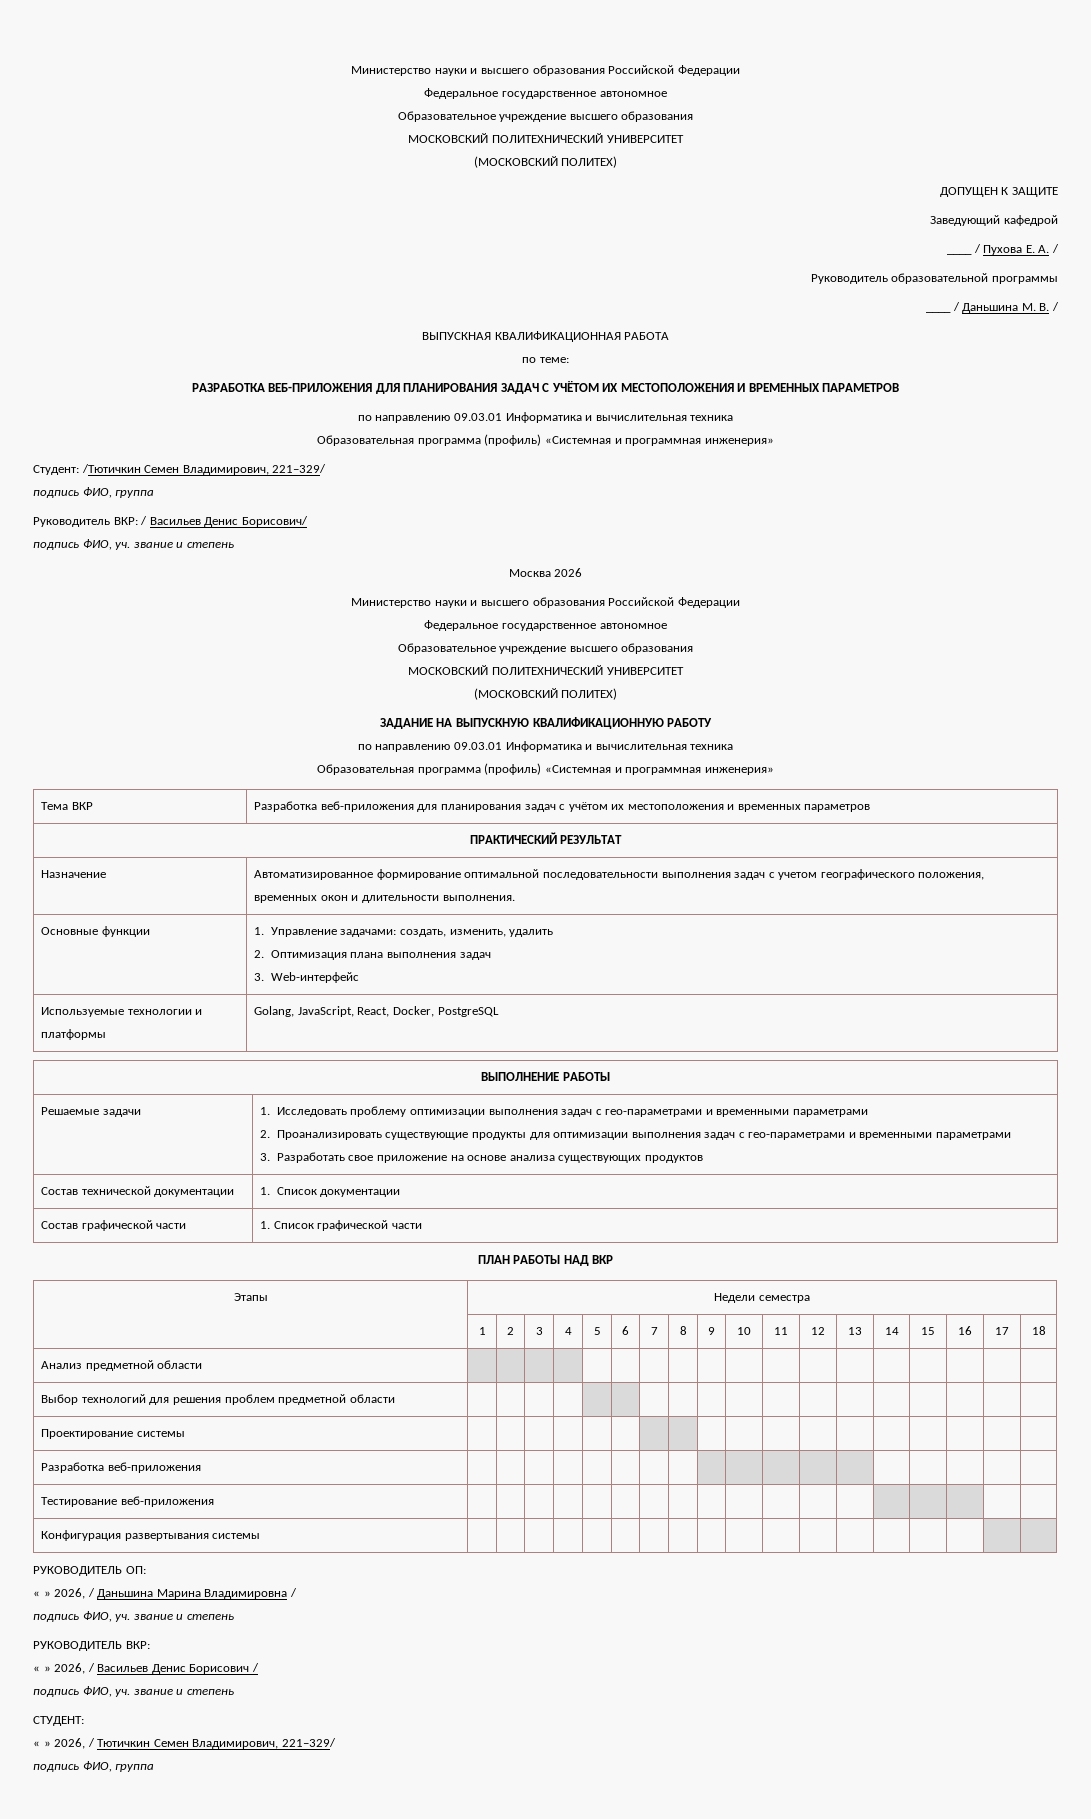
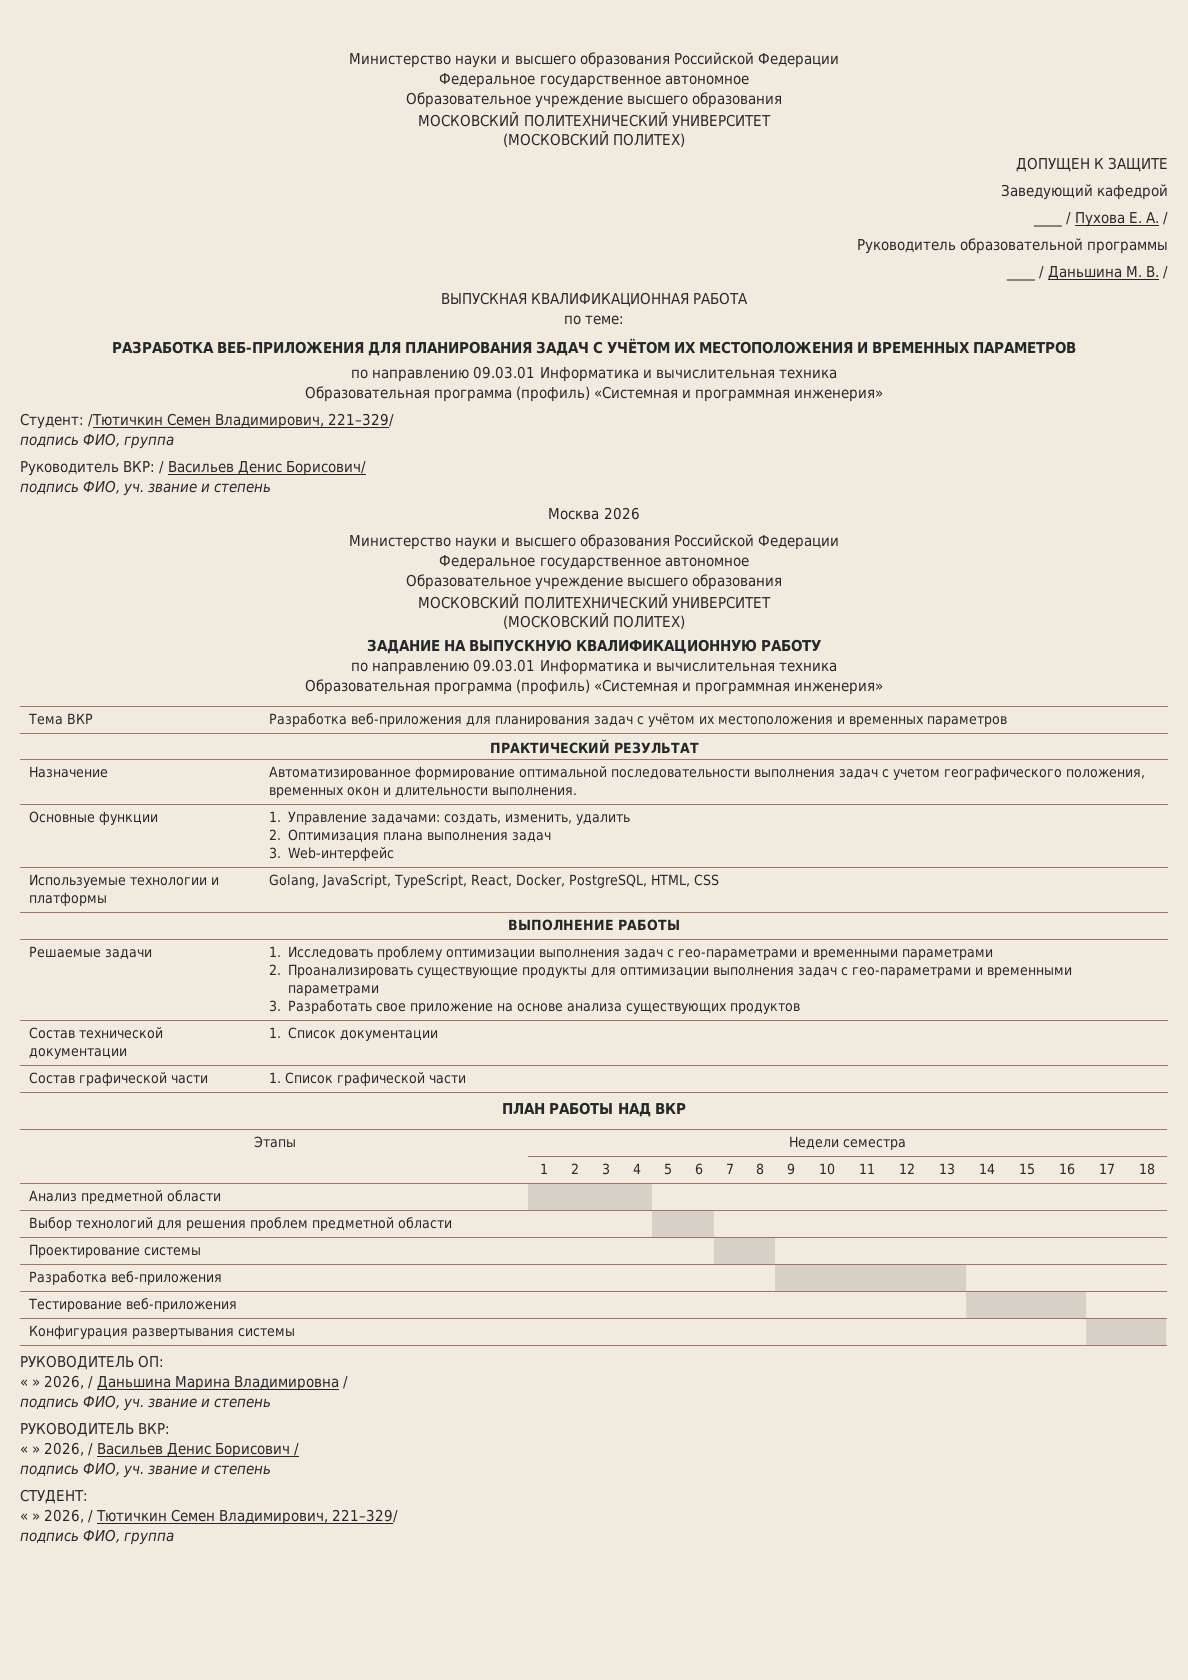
(354, 1011) none -> [394,874,468,888] TypeScript,
[437,1007,499,1017] PostgreSQL -> [569,874,720,888] PostgreSQL, HTML, CSS

